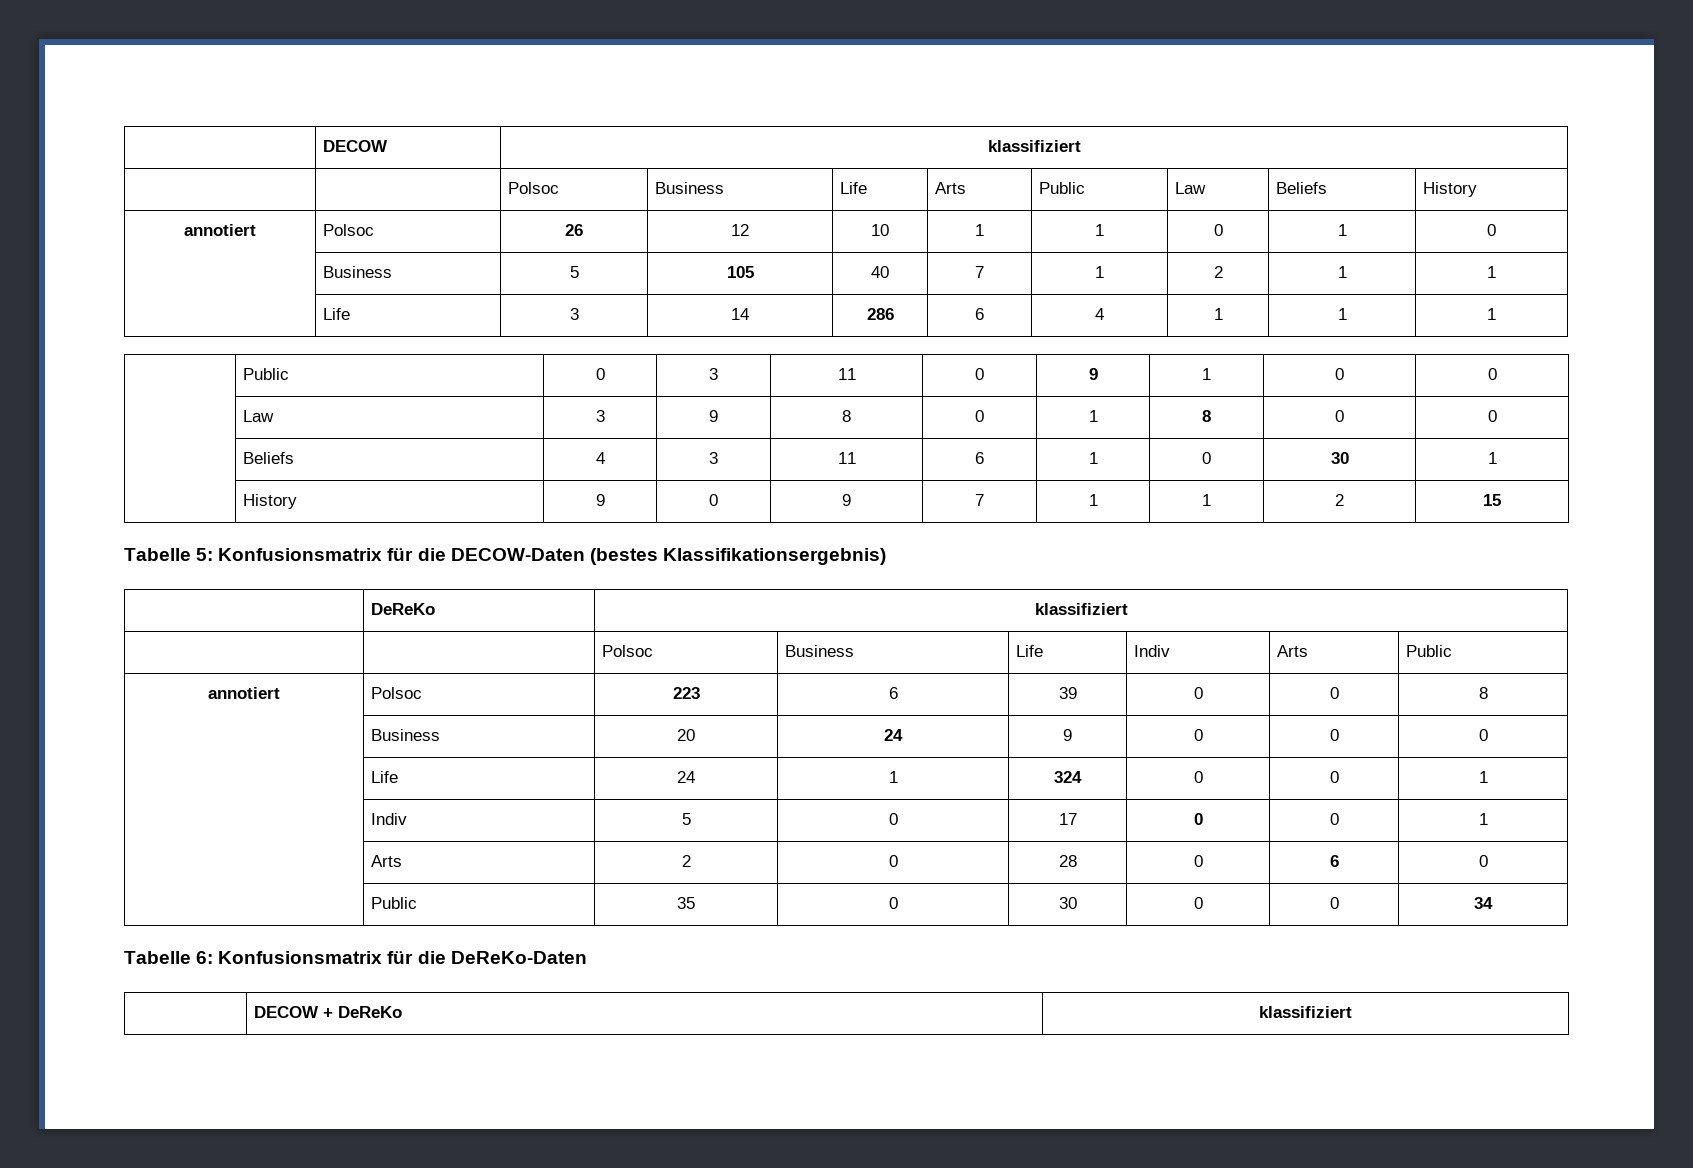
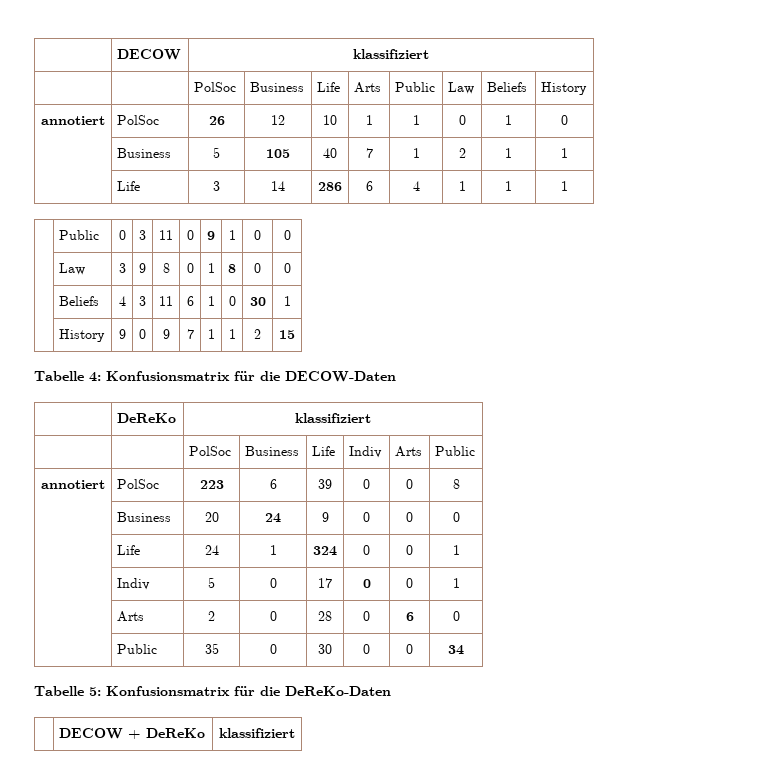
[508,182,560,194] Polsoc -> [194,82,237,92] PolSoc
[323,224,375,236] Polsoc -> [117,115,160,125] PolSoc
[196,548,214,561] 5: -> [89,372,101,382] 4:
[589,548,886,565] (bestes Klassifikationsergebnis) -> (396, 376) none
[602,645,654,657] Polsoc -> [189,446,232,456] PolSoc
[371,687,423,699] Polsoc -> [117,479,160,489] PolSoc
[196,951,214,964] 6: -> [89,687,101,696] 5:

